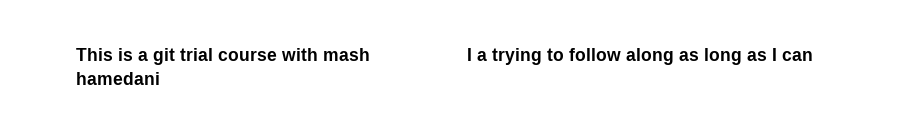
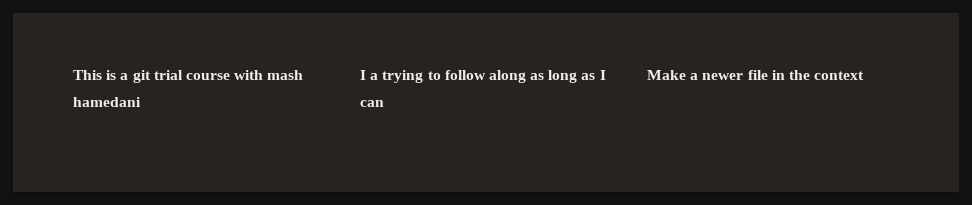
(813, 56) none -> [647,70,865,80] // Make a newer file in the context

